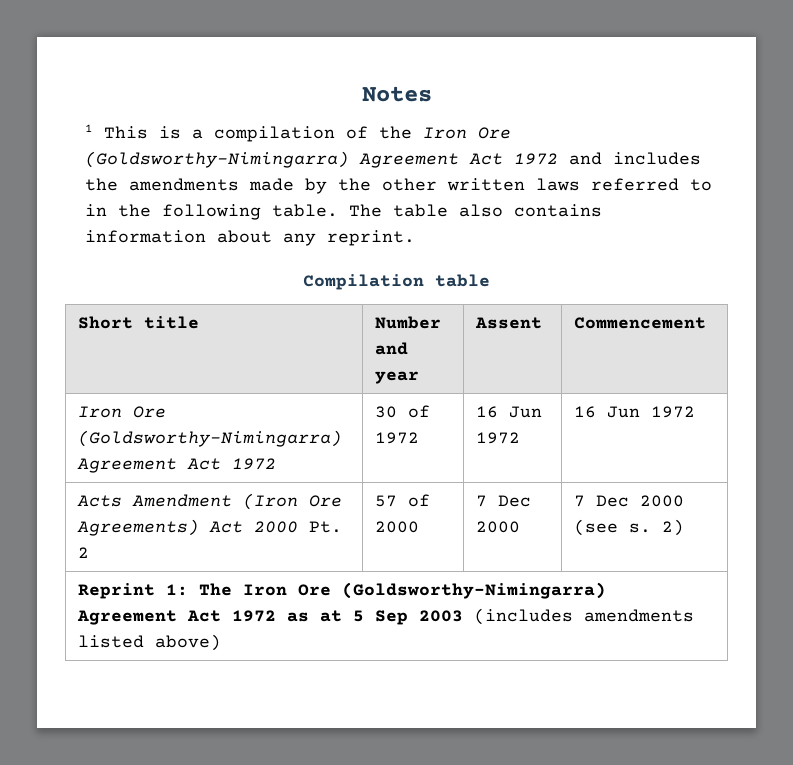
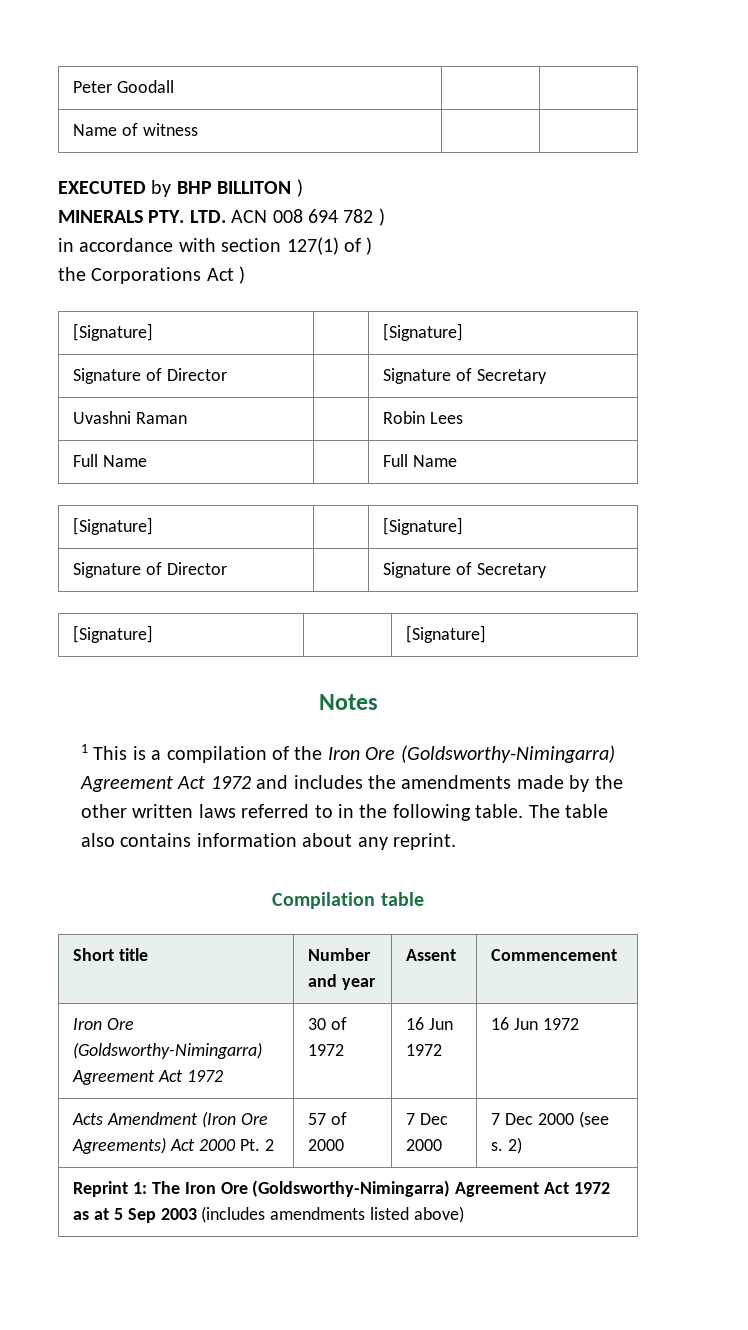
(361, 94) none -> [73,80,175,93] [73,123,198,136] [58,179,303,197] [58,208,385,226] [58,237,373,255] [58,266,246,284] [73,323,154,341] [383,323,464,341] [73,368,227,384] [383,368,547,384] [73,411,188,424] [383,411,464,424] [73,454,148,467] [383,454,458,467] [73,517,154,535] [383,517,464,535] [73,562,227,578] [383,562,547,578] [73,625,154,643] [406,625,487,643] Peter Goodall | | // Name of witness | | // EXECUTED by BHP BILLITON ) // MINERALS PTY. LTD. ACN 008 694 782 ) // in accordance with section 127(1) of ) // the Corporations Act ) // [Signature] | | [Signature] // Signature of Director | | Signature of Secretary // Uvashni Raman | | Robin Lees // Full Name | | Full Name // [Signature] | | [Signature] // Signature of Director | | Signature of Secretary // [Signature] | | [Signature] //

